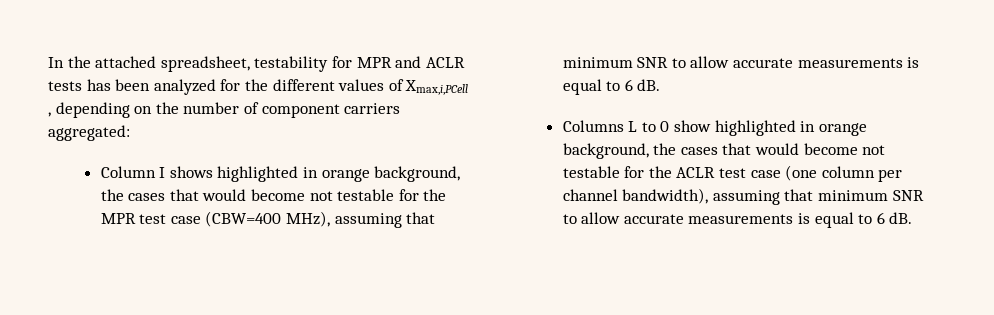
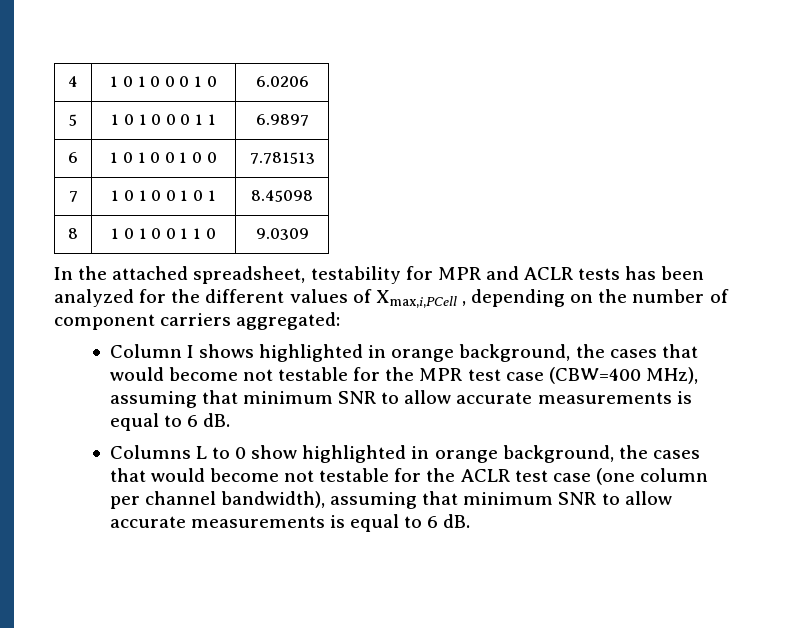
(48, 62) none -> [68,76,78,87] [110,76,217,87] [255,76,309,87] [69,114,77,126] [111,114,216,125] [255,114,309,126] [68,152,78,163] [110,152,217,163] [249,152,315,164] [68,191,78,202] [111,190,216,201] [251,190,313,202] [68,228,78,239] [111,228,216,239] [255,228,309,240] 4 | 1 0 1 0 0 0 1 0 | 6.0206 // 5 | 1 0 1 0 0 0 1 1 | 6.9897 // 6 | 1 0 1 0 0 1 0 0 | 7.781513 // 7 | 1 0 1 0 0 1 0 1 | 8.45098 // 8 | 1 0 1 0 0 1 1 0 | 9.0309 //

